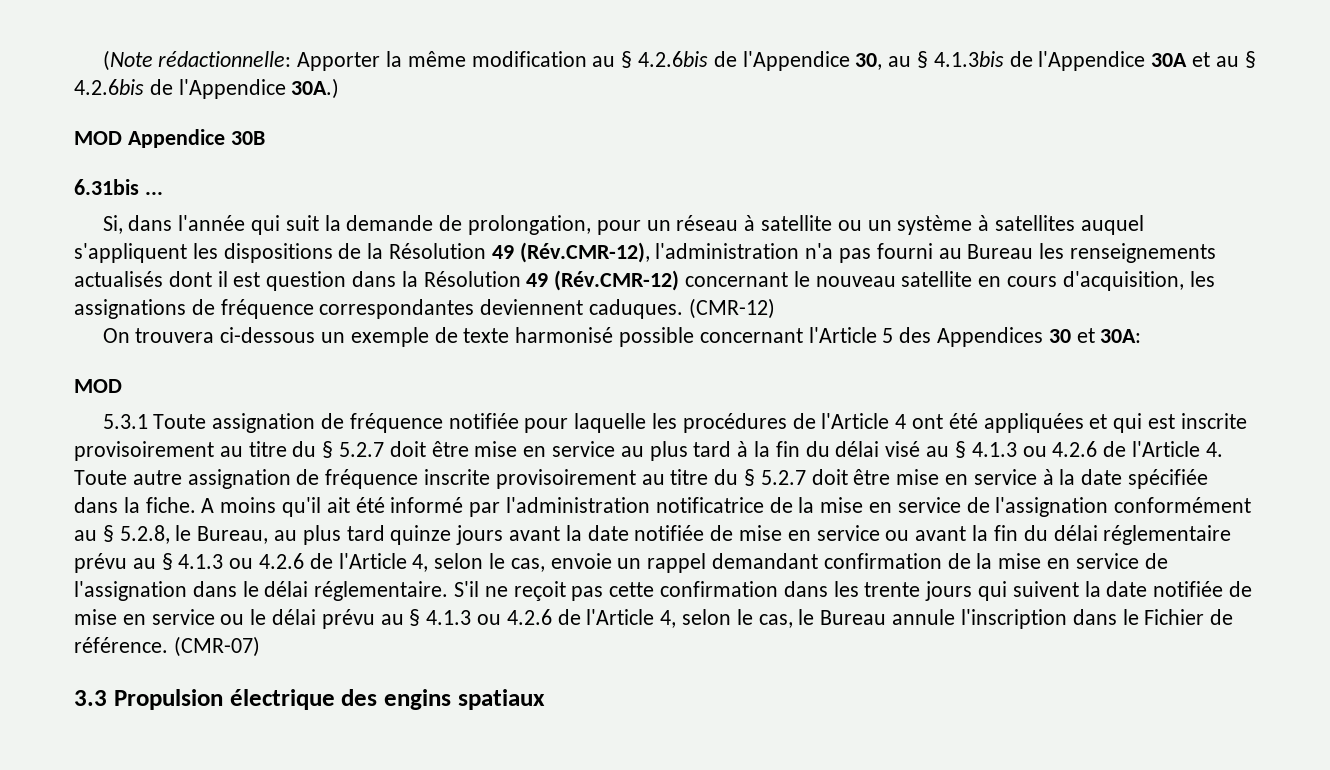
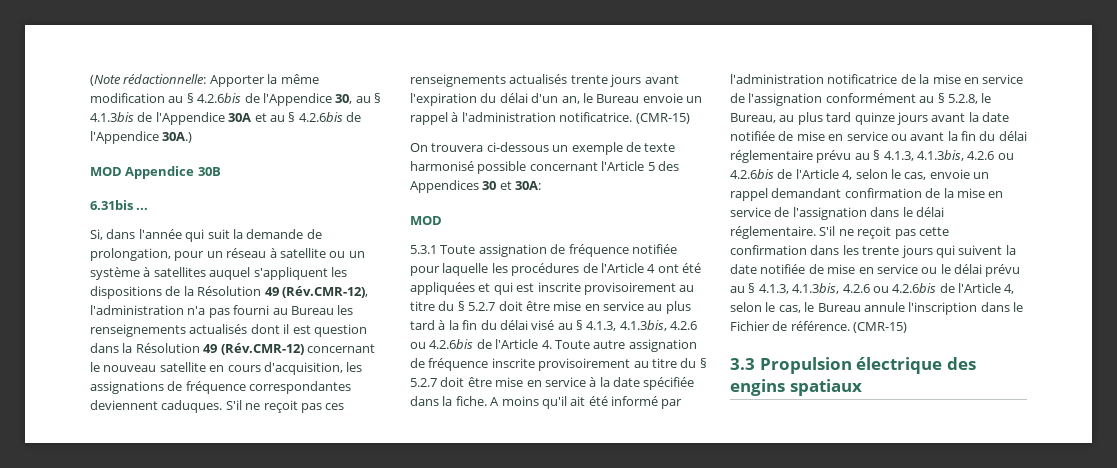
[688,298,775,319] (CMR-12) -> [225,400,345,413] [410,74,679,87] [410,93,702,106] [410,112,690,125] S'il ne reçoit pas ces renseignements actualisés trente jours avant l'expiration du délai d'un an, le Bureau envoie un rappel à l'administration notificatrice. (CMR-15)
[971,441,1098,457] 4.1.3 ou 4.2.6 -> [586,320,698,331] [410,339,474,349] 4.1.3, 4.1.3bis, 4.2.6 ou 4.2.6bis
[178,553,305,569] 4.1.3 ou 4.2.6 -> [883,150,1014,161] [730,169,774,179] 4.1.3, 4.1.3bis, 4.2.6 ou 4.2.6bis
[426,609,552,625] 4.1.3 ou 4.2.6 -> [758,283,937,294] 4.1.3, 4.1.3bis, 4.2.6 ou 4.2.6bis
[173,636,260,657] (CMR-07) -> [853,322,908,333] (CMR-15)

